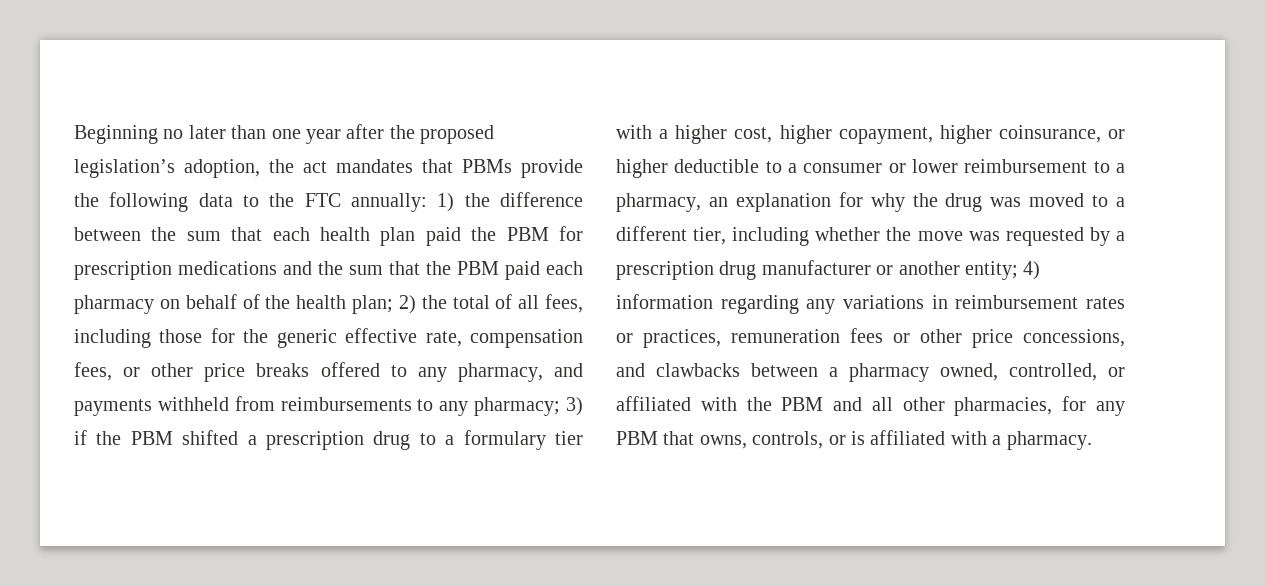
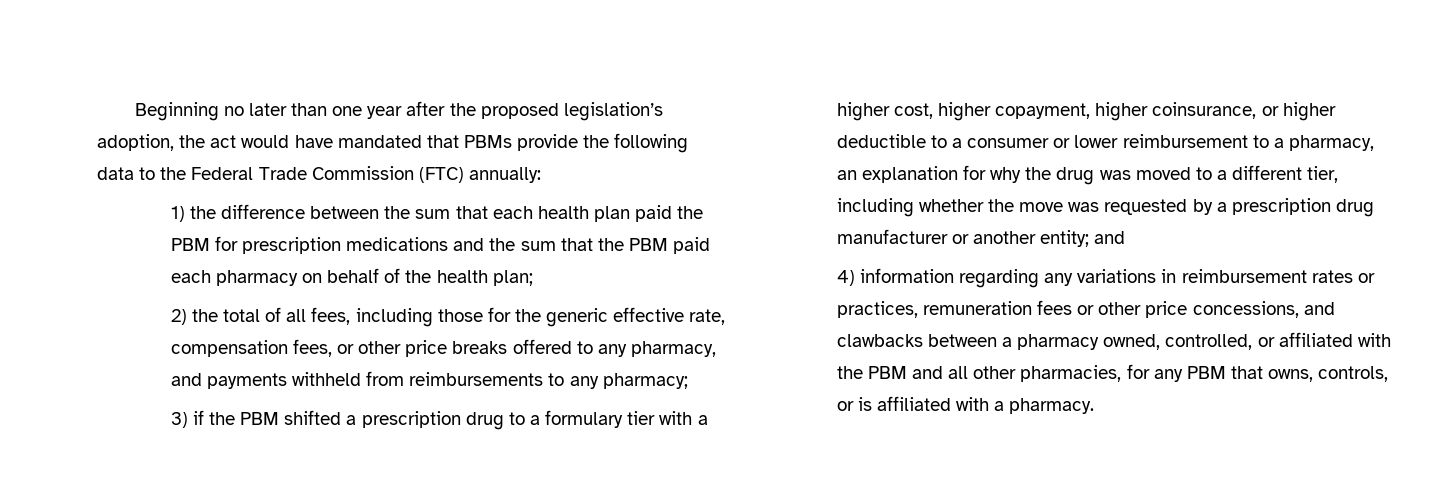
[336,159,413,173] mandates -> [241,135,422,148] would have mandated
[304,193,341,207] FTC -> [191,166,464,183] Federal Trade Commission (FTC)
(427, 202) none -> (541, 175) //
(394, 304) none -> (533, 278) //
(561, 406) none -> (688, 381) //
(1018, 270) none -> [1094,231,1126,244] and //

